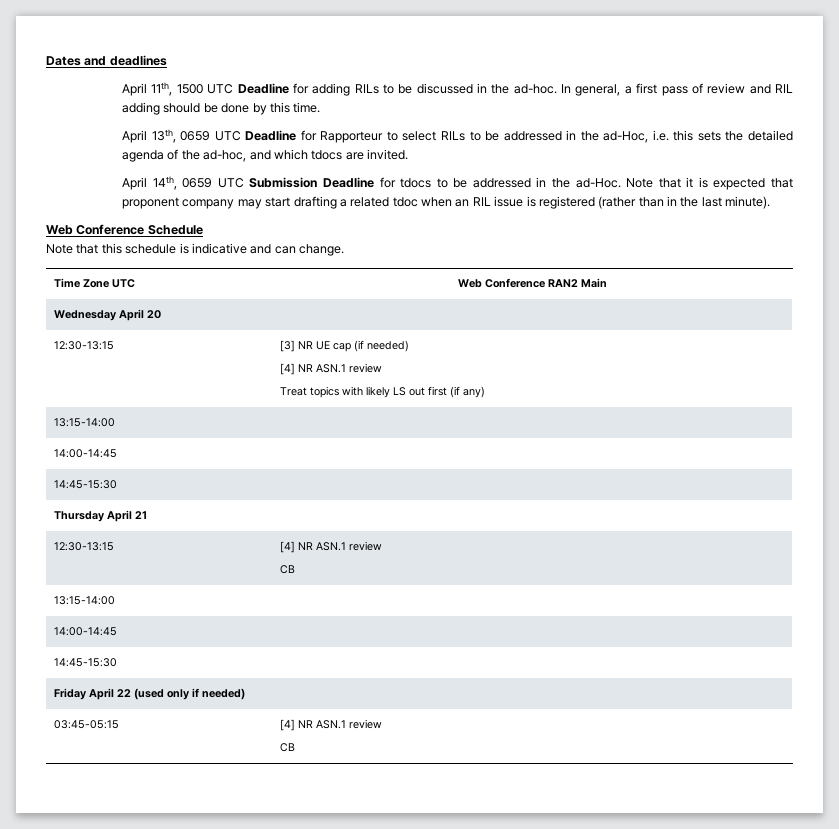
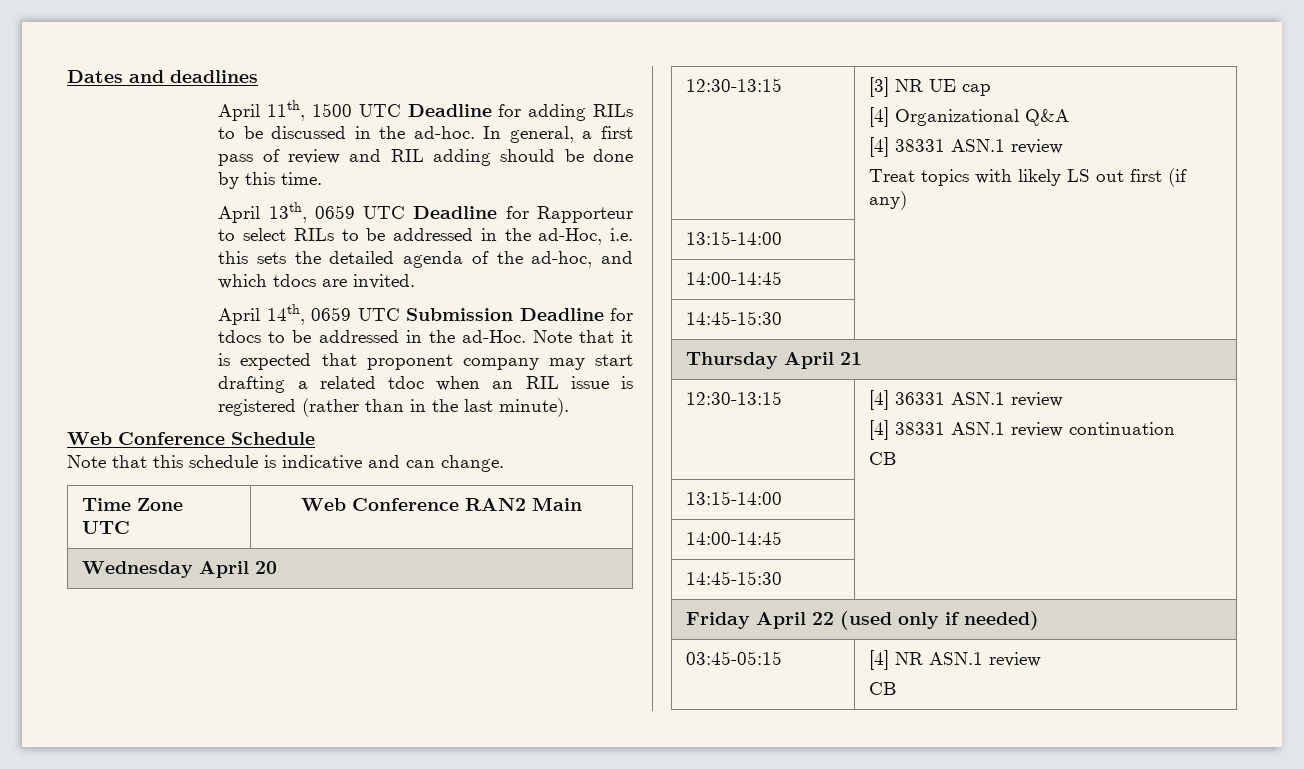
[354,340,410,352] [280,363,314,375] (if needed) // [4] NR -> [868,107,1069,127] [868,137,945,157] // [4] Organizational Q&A // [4] 38331
[298,541,383,551] NR ASN.1 review -> [894,392,1063,407] [868,420,1175,440] 36331 ASN.1 review // [4] 38331 ASN.1 review continuation

